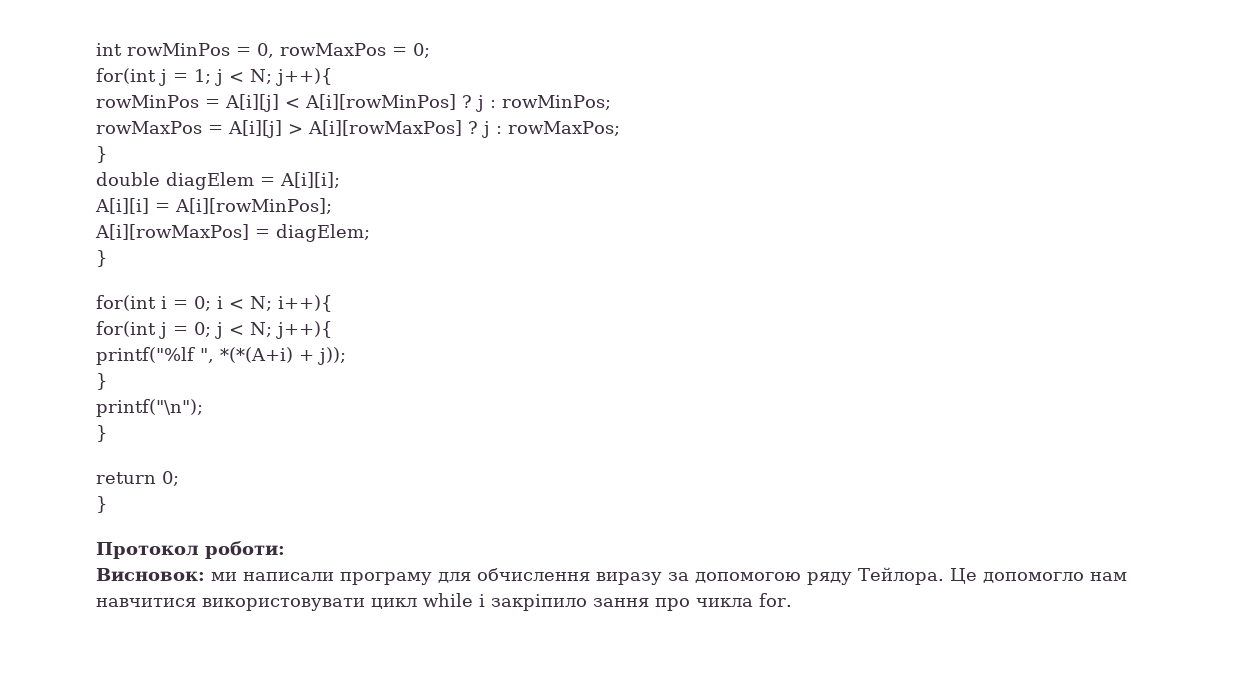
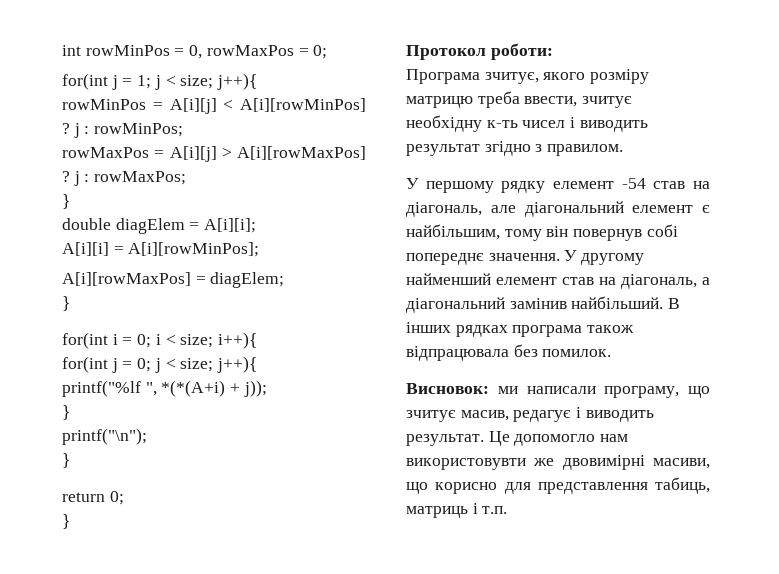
[250,69,272,84] N; -> [180,75,214,89] size;
[250,296,272,311] N; -> [180,334,214,348] size;
[250,322,272,337] N; -> [180,358,214,372] size;
[96,567,1127,585] [96,593,792,611] Висновок: ми написали програму для обчислення виразу за допомогою ряду Тейлора. Це допомогло нам навчитися використовувати цикл while і закріпило зання про чикла for. -> [406,69,650,84] [406,91,633,108] [406,115,648,132] [406,141,624,156] [406,178,710,193] [406,201,710,217] [406,224,678,241] [406,250,645,265] [406,273,710,289] [406,296,681,313] [406,322,635,337] [406,344,612,361] [406,383,710,398] [406,407,654,422] [406,431,629,446] [406,455,710,470] [406,477,710,494] [406,503,508,518] Програма зчитує, якого розміру матрицю треба ввести, зчитує необхідну к-ть чисел і виводить результат згідно з правилом. // У першому рядку елемент -54 став на діагональ, але діагональний елемент є найбільшим, тому він повернув собі попереднє значення. У другому найменший елемент став на діагональ, а діагональний замінив найбільший. В інших рядках програма також відпрацювала без помилок. // Висновок: ми написали програму, що зчитує масив, редагує і виводить результат. Це допомогло нам використовувти же двовимірні масиви, що корисно для представлення табиць, матриць і т.п.

